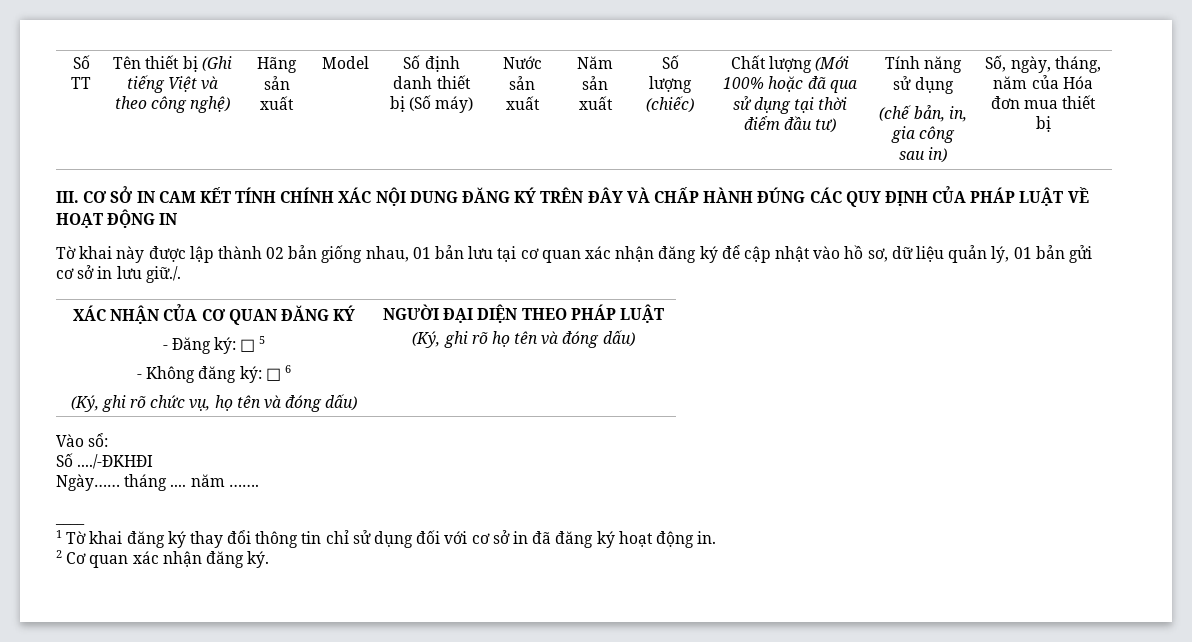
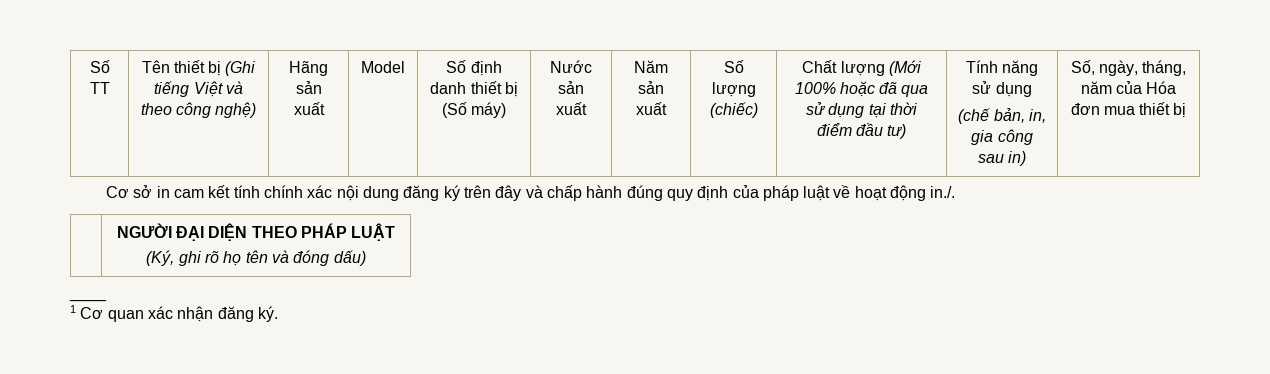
[56,186,1089,207] [56,209,178,228] [56,245,1092,263] [56,265,181,283] [72,304,356,325] [162,336,266,354] [137,365,291,383] [70,394,358,412] III. CƠ SỞ IN CAM KẾT TÍNH CHÍNH XÁC NỘI DUNG ĐĂNG KÝ TRÊN ĐÂY VÀ CHẤP HÀNH ĐÚNG CÁC QUY ĐỊNH CỦA PHÁP LUẬT VỀ HOẠT ĐỘNG IN // Tờ khai này được lập thành 02 bản giống nhau, 01 bản lưu tại cơ quan xác nhận đăng ký để cập nhật vào hồ sơ, dữ liệu quản lý, 01 bản gửi cơ sở in lưu giữ./. // XÁC NHẬN CỦA CƠ QUAN ĐĂNG KÝ // - Đăng ký: □ 5 // - Không đăng ký: □ 6 // (Ký, ghi rõ chức vụ, họ tên và đóng dấu) -> [106,185,956,201] Cơ sở in cam kết tính chính xác nội dung đăng ký trên đây và chấp hành đúng quy định của pháp luật về hoạt động in./. //
[56,433,109,447] [56,453,154,469] [56,474,259,491] [55,523,85,525] [56,530,717,548] [56,550,62,558] Vào sổ: // Số ..../-ĐKHĐI // Ngày…… tháng .... năm ……. // ____ // 1 Tờ khai đăng ký thay đổi thông tin chỉ sử dụng đối với cơ sở in đã đăng ký hoạt động in. // 2 -> [69,298,107,302] [70,305,76,313] ____ // 1

